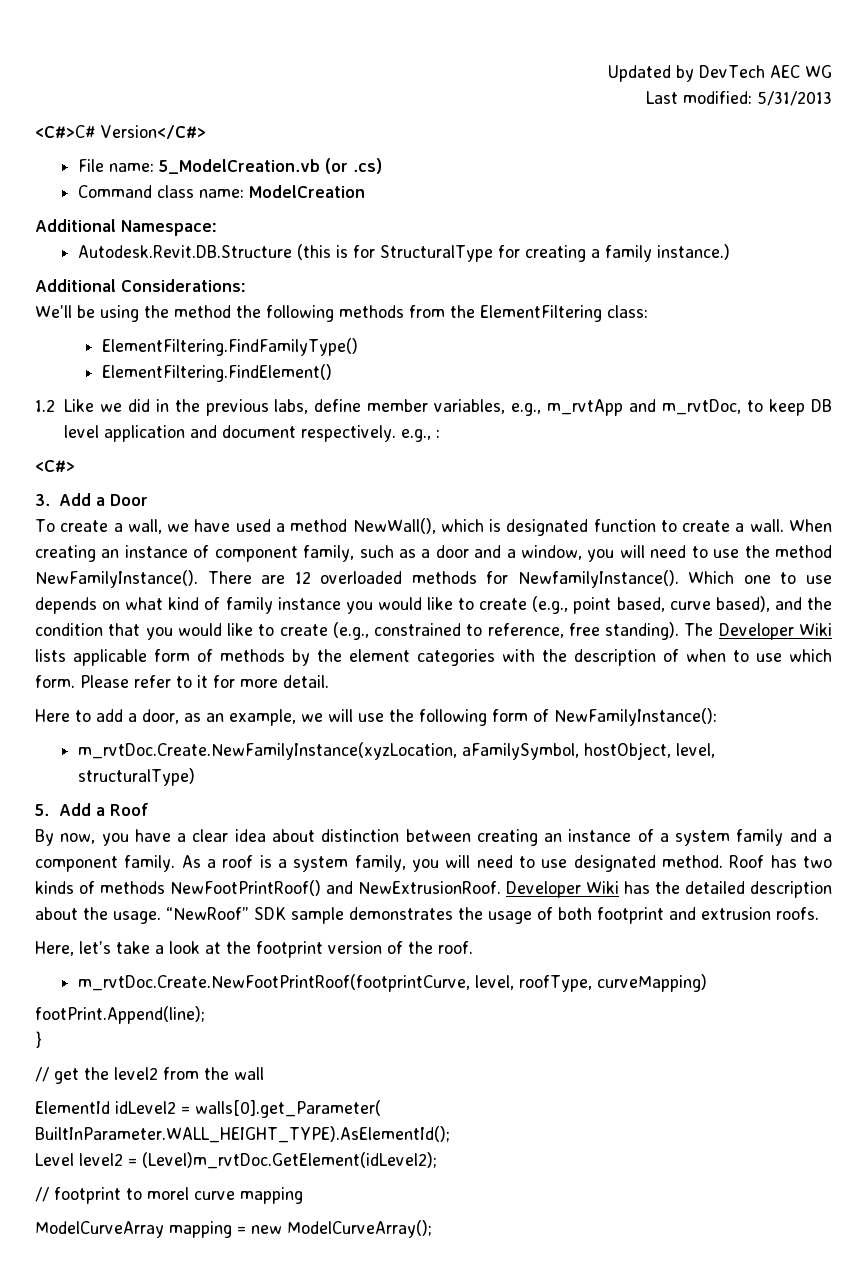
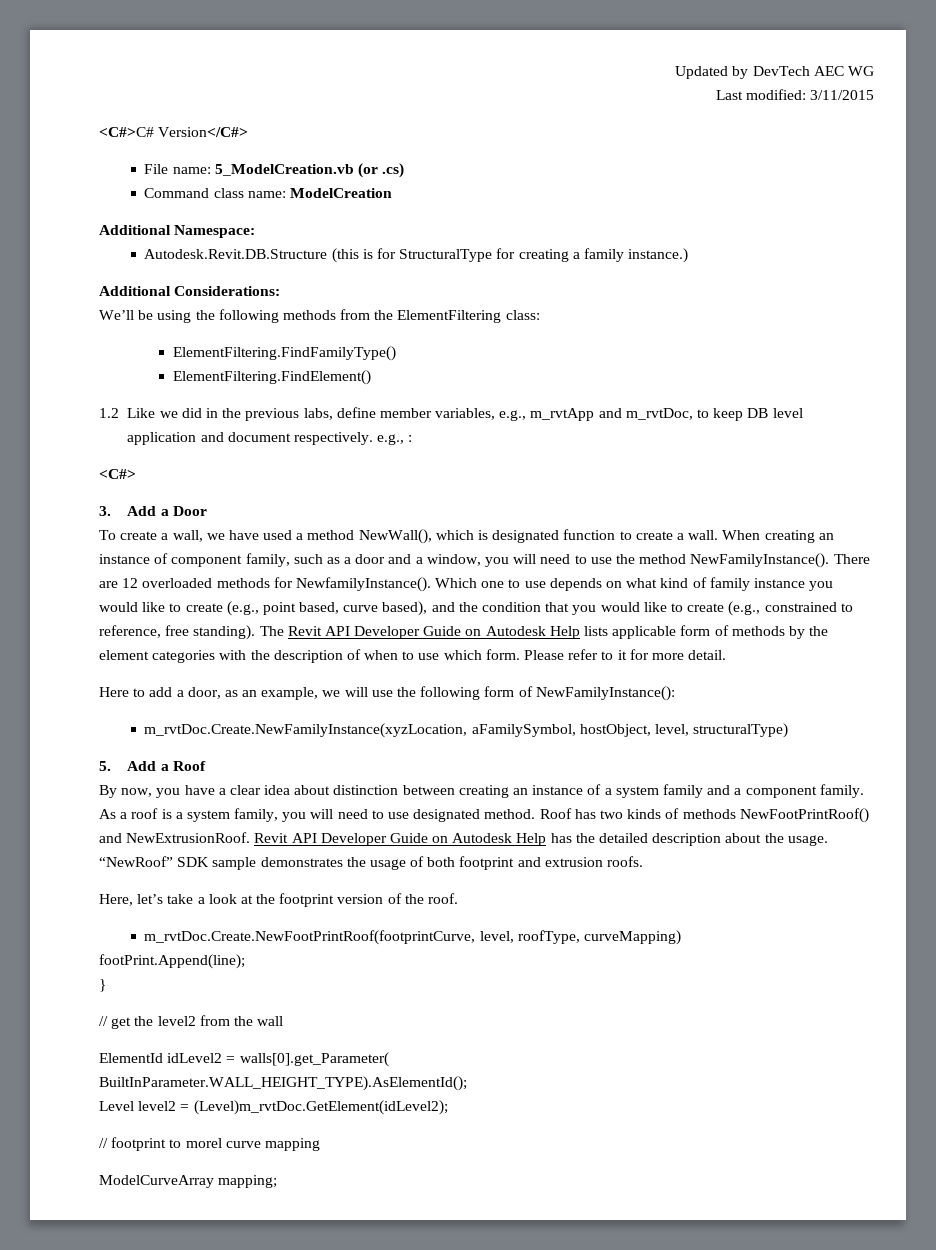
[757,91,832,106] 5/31/2013 -> [809,90,874,100] 3/11/2015
[174,305,261,318] method the -> (215, 315) none
[718,623,832,640] Developer Wiki -> [287,626,580,639] Revit API Developer Guide on Autodesk Help
[506,881,619,898] Developer Wiki -> [254,833,547,846] Revit API Developer Guide on Autodesk Help
[169,1220,432,1238] mapping = new ModelCurveArray(); -> [218,1175,278,1188] mapping;

